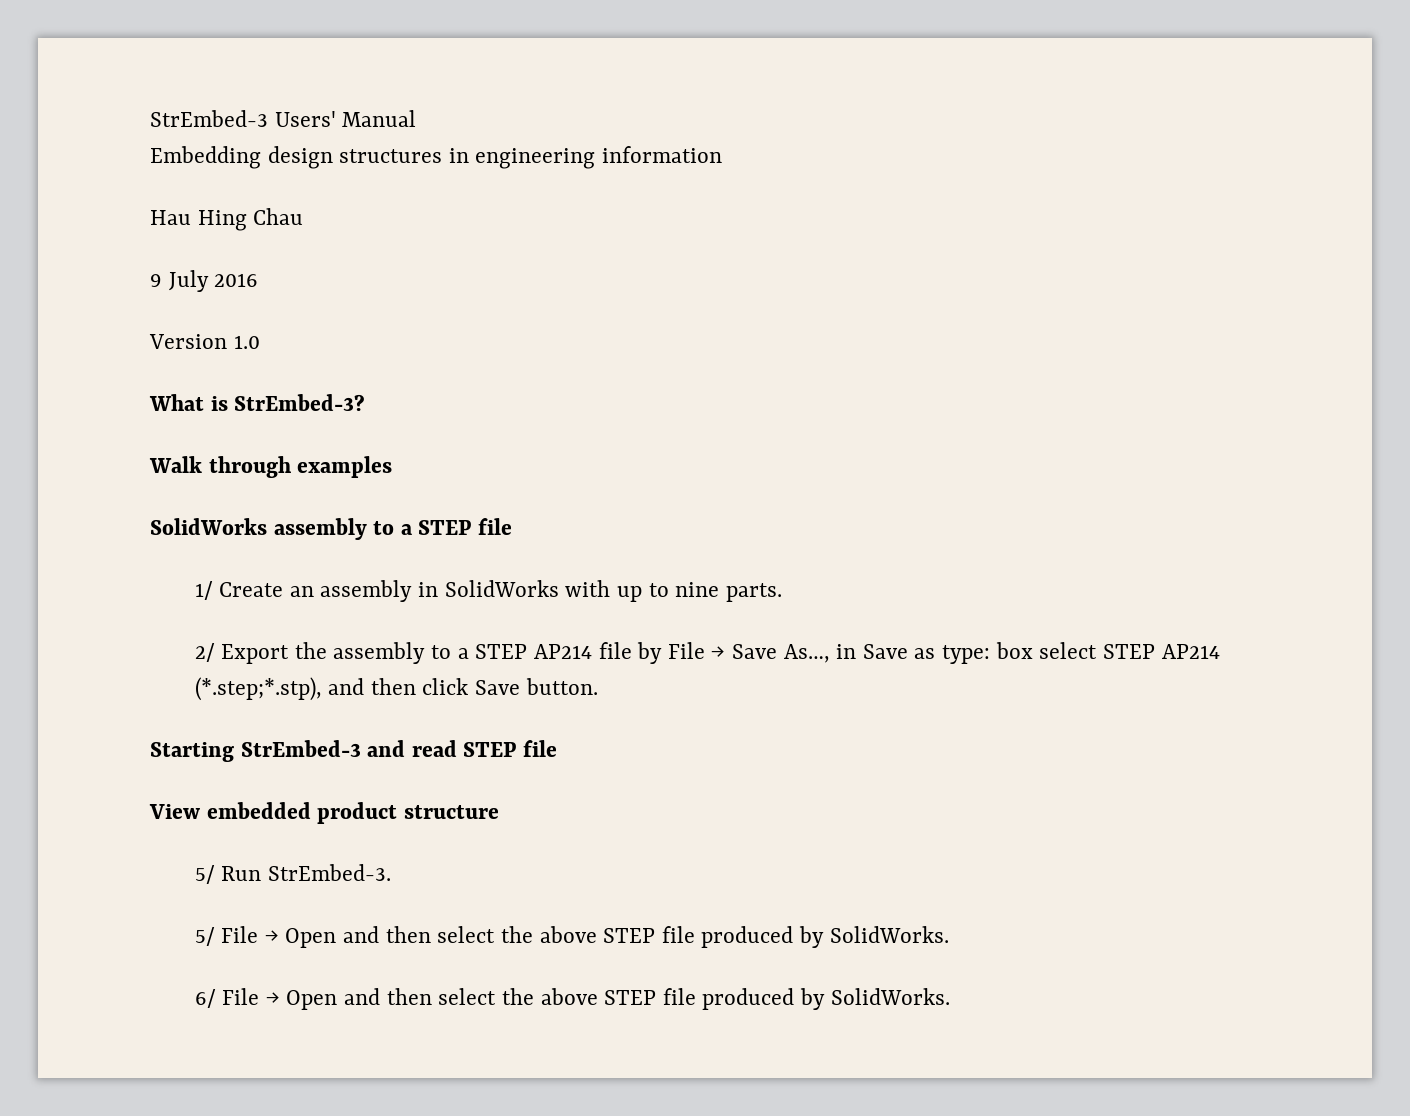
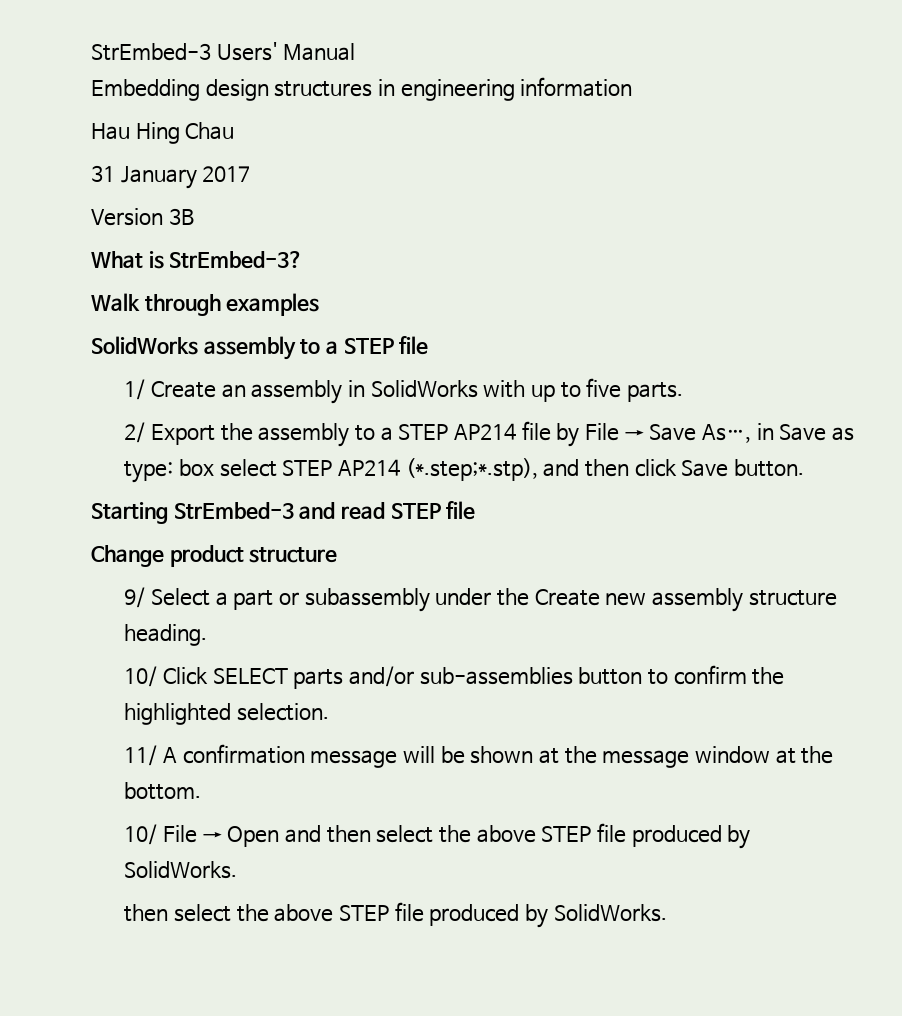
[150,270,259,292] 9 July 2016 -> [91,165,251,189] 31 January 2017
[233,335,260,349] 1.0 -> [168,208,194,225] 3B
[675,582,720,597] nine -> [586,378,622,398] five
[149,802,311,819] View embedded -> [91,545,164,567] Change
[194,864,391,884] [194,927,215,946] 5/ Run StrEmbed-3. // 5/ -> [124,587,837,612] [124,624,208,646] [124,665,785,689] [124,703,330,725] [124,744,834,768] [124,782,202,800] [124,824,158,845] 9/ Select a part or subassembly under the Create new assembly structure heading. // 10/ Click SELECT parts and/or sub-assemblies button to confirm the highlighted selection. // 11/ A confirmation message will be shown at the message window at the bottom. // 10/
[194,988,381,1010] 6/ File → Open and -> (238, 870) none

